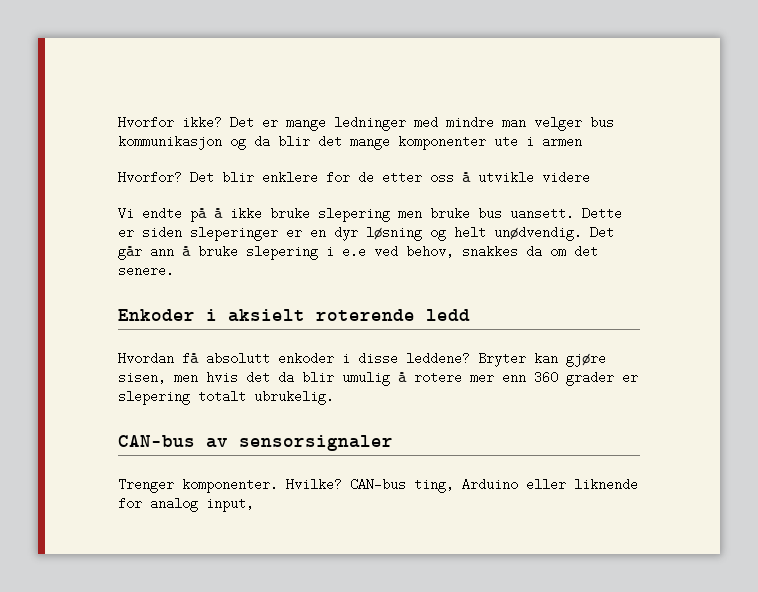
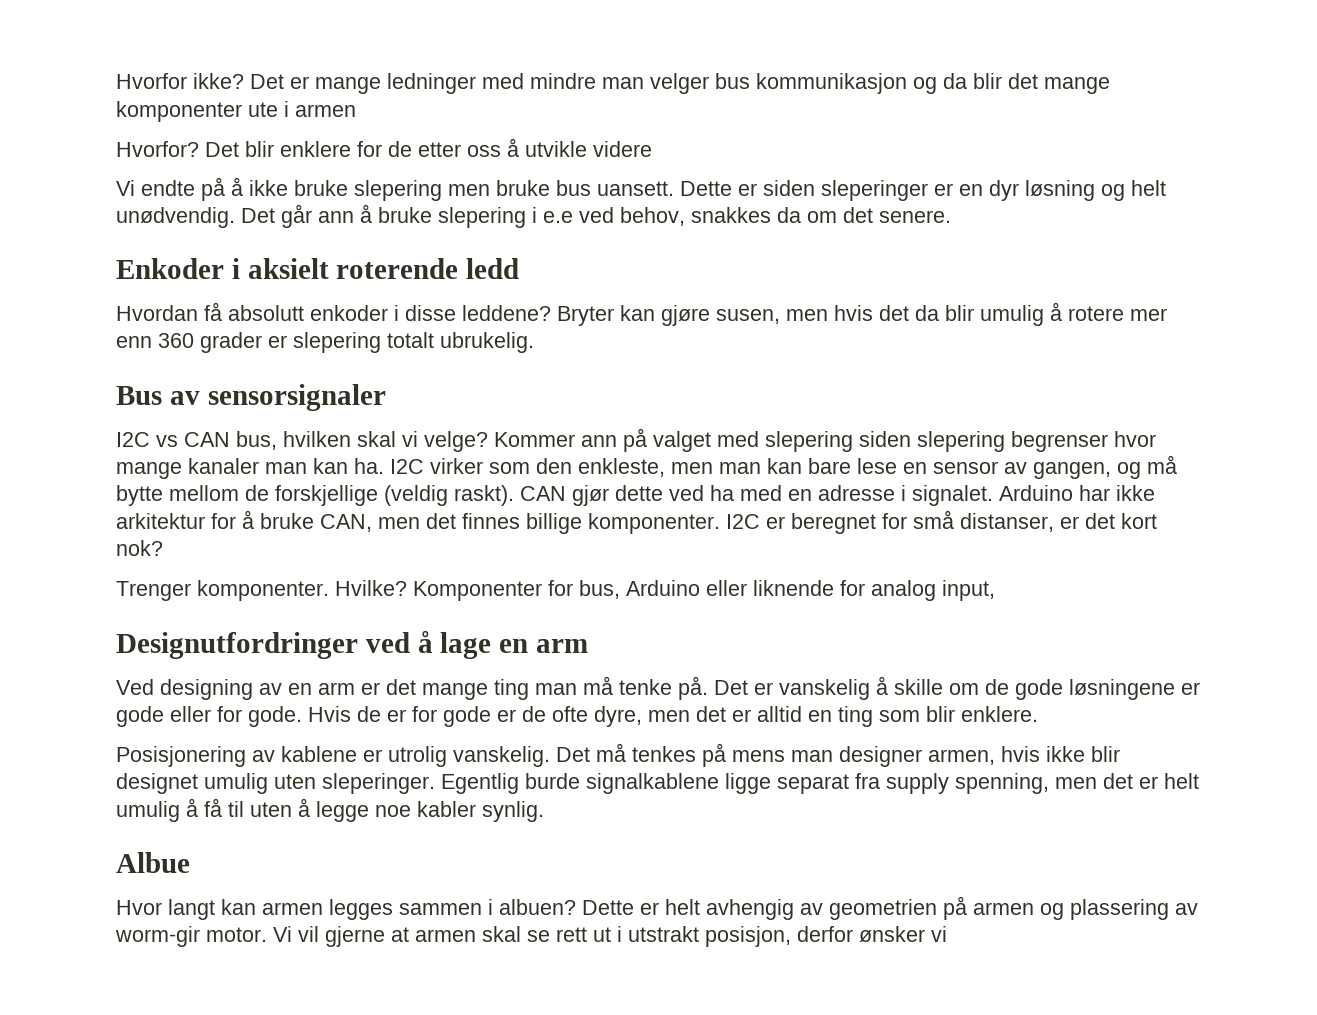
[118,371,166,384] sisen, -> [716,309,780,324] susen,
[118,435,195,447] CAN-bus -> [116,386,162,405] Bus
(393, 443) none -> [116,428,1156,452] [116,455,1177,479] [116,485,1155,506] [116,510,1157,534] [116,540,163,556] // I2C vs CAN bus, hvilken skal vi velge? Kommer ann på valget med slepering siden slepering begrenser hvor mange kanaler man kan ha. I2C virker som den enkleste, men man kan bare lese en sensor av gangen, og må bytte mellom de forskjellige (veldig raskt). CAN gjør dette ved ha med en adresse i signalet. Arduino har ikke arkitektur for å bruke CAN, men det finnes billige komponenter. I2C er beregnet for små distanser, er det kort nok?
[350,478,454,493] CAN-bus ting, -> [413,580,620,601] Komponenter for bus,
(254, 504) none -> [116,630,589,659] [116,676,1200,700] [116,706,1038,727] [116,743,1120,767] [116,773,1199,794] [116,798,544,822] [116,852,190,873] [116,896,1198,920] [115,926,947,947] // Designutfordringer ved å lage en arm // Ved designing av en arm er det mange ting man må tenke på. Det er vanskelig å skille om de gode løsningene er gode eller for gode. Hvis de er for gode er de ofte dyre, men det er alltid en ting som blir enklere. // Posisjonering av kablene er utrolig vanskelig. Det må tenkes på mens man designer armen, hvis ikke blir designet umulig uten sleperinger. Egentlig burde signalkablene ligge separat fra supply spenning, men det er helt umulig å få til uten å legge noe kabler synlig. // Albue // Hvor langt kan armen legges sammen i albuen? Dette er helt avhengig av geometrien på armen og plassering av worm-gir motor. Vi vil gjerne at armen skal se rett ut i utstrakt posisjon, derfor ønsker vi

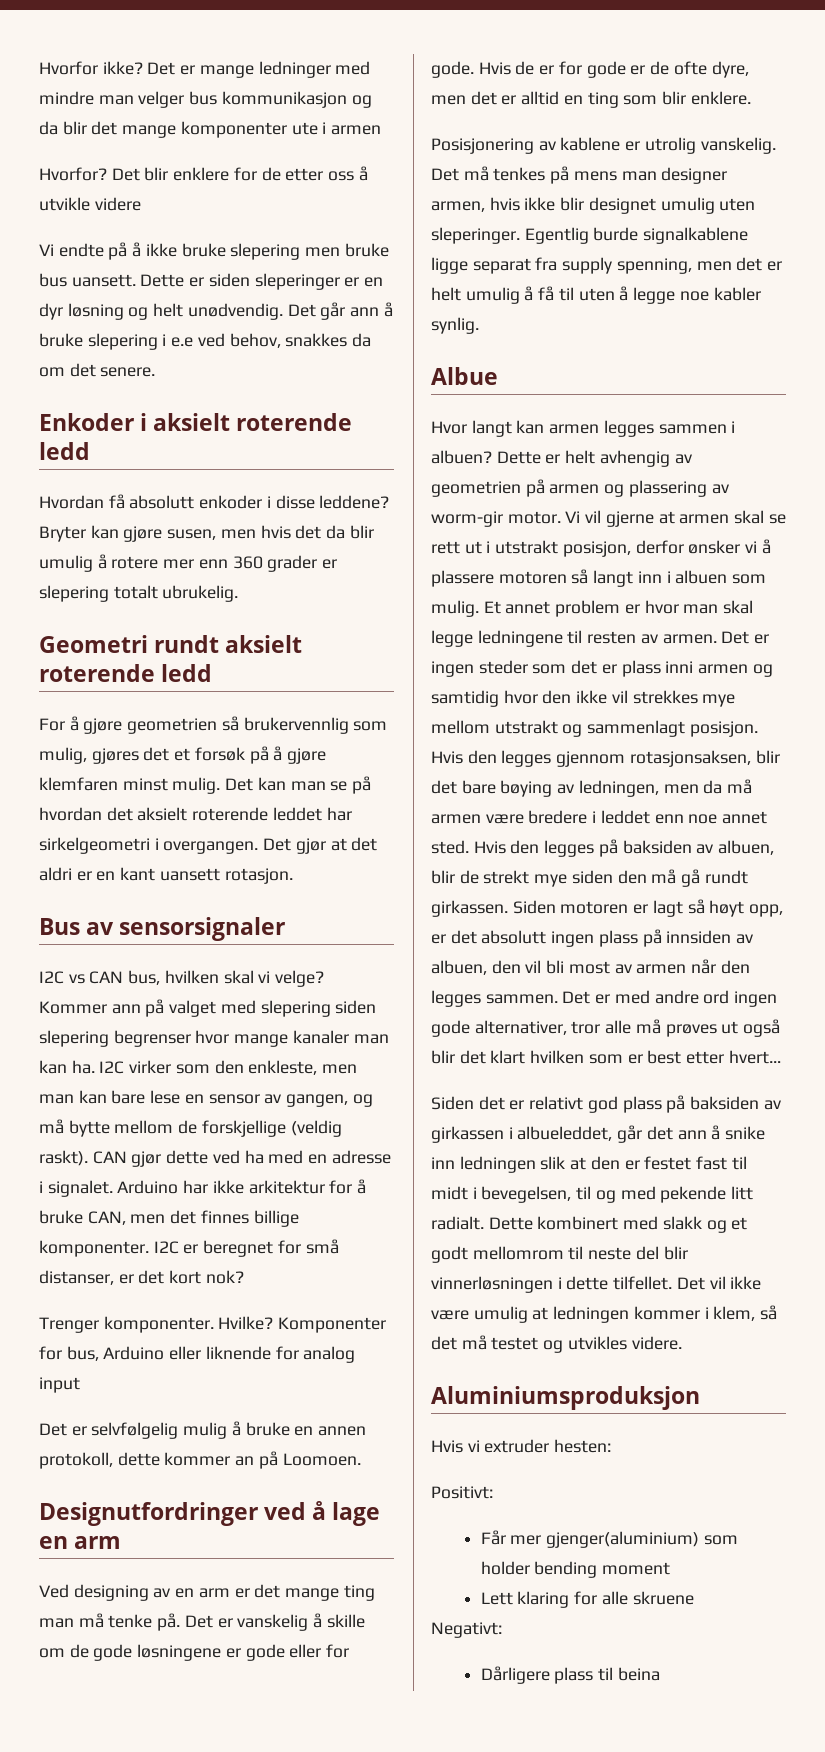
(534, 342) none -> [39,635,303,653] [39,664,213,682] [39,716,388,734] [39,746,327,764] [39,776,372,794] [39,807,352,821] [39,837,378,854] [39,867,293,884] // Geometri rundt aksielt roterende ledd // For å gjøre geometrien så brukervennlig som mulig, gjøres det et forsøk på å gjøre klemfaren minst mulig. Det kan man se på hvordan det aksielt roterende leddet har sirkelgeometri i overgangen. Det gjør at det aldri er en kant uansett rotasjon.
[942,580,995,601] input, -> [39,1377,80,1393] [39,1421,367,1439] [39,1451,361,1469] input // Det er selvfølgelig mulig å bruke en annen protokoll, dette kommer an på Loomoen.
(947, 934) none -> [761,539,771,554] [431,569,767,587] [431,600,754,617] [431,630,770,647] [431,660,773,677] [431,690,736,707] [431,720,758,737] [431,750,780,767] [431,779,753,797] [431,810,768,824] [431,839,775,857] [431,869,748,887] [431,899,784,917] [431,929,754,947] [431,959,750,975] [431,990,778,1007] [431,1019,781,1037] [431,1050,781,1064] [431,1095,781,1113] [431,1125,766,1143] [431,1156,747,1173] [431,1186,754,1203] [431,1216,748,1233] [431,1246,688,1263] [431,1276,762,1293] [431,1305,778,1323] [431,1335,682,1353] [431,1386,700,1410] [431,1439,612,1453] [431,1486,493,1499] [480,1530,738,1548] [480,1561,671,1578] [480,1591,694,1608] [431,1622,502,1638] [480,1666,660,1684] å plassere motoren så langt inn i albuen som mulig. Et annet problem er hvor man skal legge ledningene til resten av armen. Det er ingen steder som det er plass inni armen og samtidig hvor den ikke vil strekkes mye mellom utstrakt og sammenlagt posisjon. Hvis den legges gjennom rotasjonsaksen, blir det bare bøying av ledningen, men da må armen være bredere i leddet enn noe annet sted. Hvis den legges på baksiden av albuen, blir de strekt mye siden den må gå rundt girkassen. Siden motoren er lagt så høyt opp, er det absolutt ingen plass på innsiden av albuen, den vil bli most av armen når den legges sammen. Det er med andre ord ingen gode alternativer, tror alle må prøves ut også blir det klart hvilken som er best etter hvert… // Siden det er relativt god plass på baksiden av girkassen i albueleddet, går det ann å snike inn ledningen slik at den er festet fast til midt i bevegelsen, til og med pekende litt radialt. Dette kombinert med slakk og et godt mellomrom til neste del blir vinnerløsningen i dette tilfellet. Det vil ikke være umulig at ledningen kommer i klem, så det må testet og utvikles videre. // Aluminiumsproduksjon // Hvis vi extruder hesten: // Positivt: // Får mer gjenger(aluminium) som holder bending moment // Lett klaring for alle skruene // Negativt: // Dårligere plass til beina

